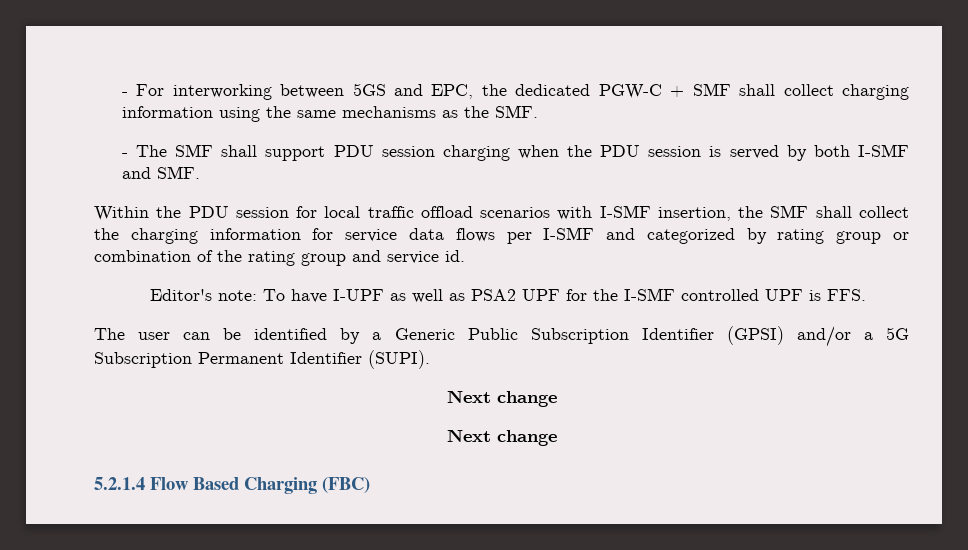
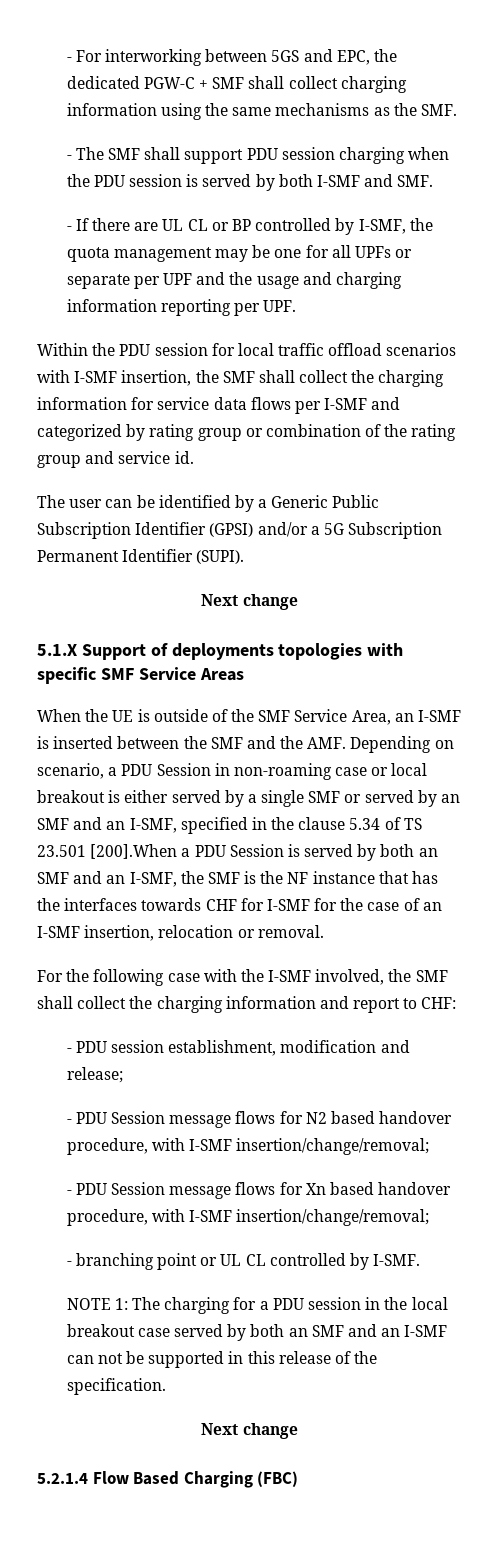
(200, 172) none -> [66,218,433,235] [66,245,413,262] [66,272,402,289] [66,299,297,316] // - If there are UL CL or BP controlled by I-SMF, the quota management may be one for all UPFs or separate per UPF and the usage and charging information reporting per UPF.
[149,288,866,303] // Editor's note: To have I-UPF as well as PSA2 UPF for the I-SMF controlled UPF is FFS. -> (194, 457) none
(557, 399) none -> [37,643,404,660] [37,667,244,684] [37,709,462,725] [37,736,454,753] [37,763,428,780] [37,790,461,807] [37,817,422,834] [37,844,438,861] [37,871,439,887] [37,898,442,911] [37,925,324,941] [37,969,448,986] [37,996,457,1013] [66,1040,410,1056] [66,1067,123,1083] [66,1111,453,1128] [66,1138,430,1155] [66,1182,452,1199] [66,1209,430,1226] [66,1253,421,1270] [66,1297,448,1314] [66,1324,448,1341] [66,1351,378,1368] [66,1378,166,1395] // 5.1.X Support of deployments topologies with specific SMF Service Areas // When the UE is outside of the SMF Service Area, an I-SMF is inserted between the SMF and the AMF. Depending on scenario, a PDU Session in non-roaming case or local breakout is either served by a single SMF or served by an SMF and an I-SMF, specified in the clause 5.34 of TS 23.501 [200].When a PDU Session is served by both an SMF and an I-SMF, the SMF is the NF instance that has the interfaces towards CHF for I-SMF for the case of an I-SMF insertion, relocation or removal. // For the following case with the I-SMF involved, the SMF shall collect the charging information and report to CHF: // - PDU session establishment, modification and release; // - PDU Session message flows for N2 based handover procedure, with I-SMF insertion/change/removal; // - PDU Session message flows for Xn based handover procedure, with I-SMF insertion/change/removal; // - branching point or UL CL controlled by I-SMF. // NOTE 1: The charging for a PDU session in the local breakout case served by both an SMF and an I-SMF can not be supported in this release of the specification.

